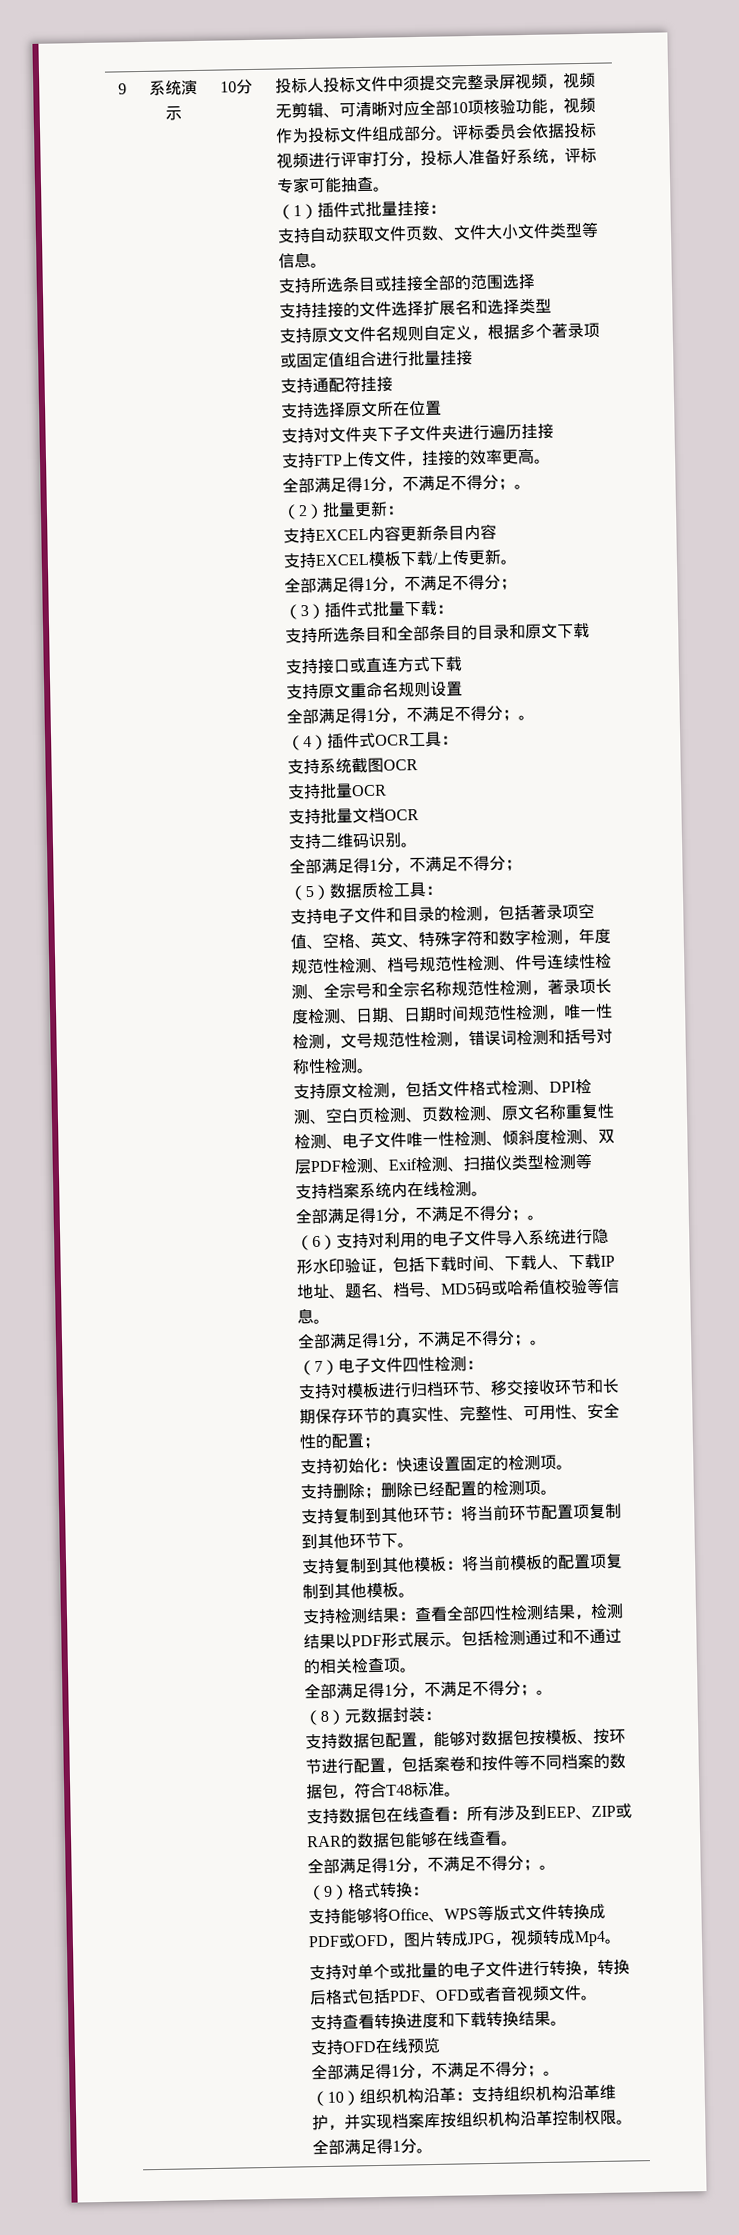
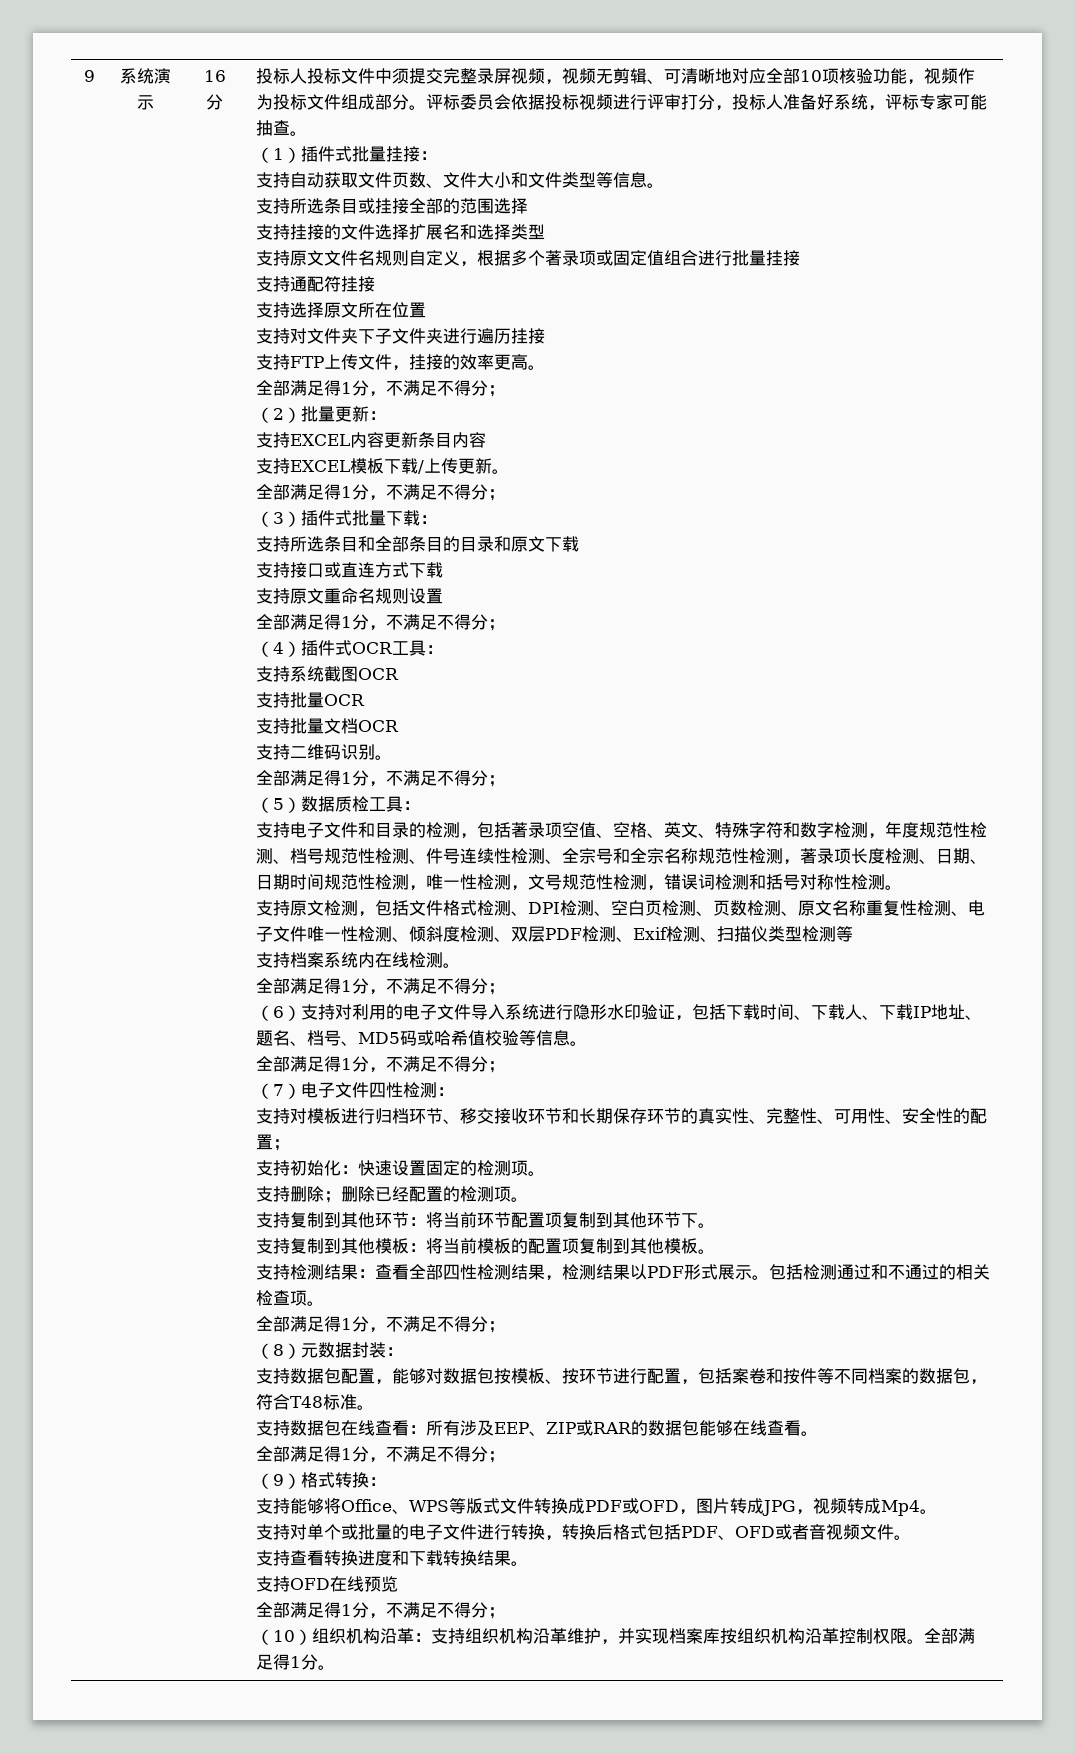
[220,81,237,93] 10 -> [203,70,226,82] 16
(388, 109) none -> [714,68,732,84] 地
(519, 232) none -> [510,172,528,188] 和
[513,483,531,490] 。 -> (505, 391) none
[517,714,535,721] 。 -> (505, 625) none
[526,1214,544,1221] 。 -> (505, 989) none
[529,1339,547,1346] 。 -> (505, 1067) none
[535,1689,553,1696] 。 -> (505, 1327) none
[529,1804,547,1821] 到 -> (494, 1428) none
[538,1864,556,1871] 。 -> (505, 1457) none
[542,2070,560,2077] 。 -> (505, 1613) none

